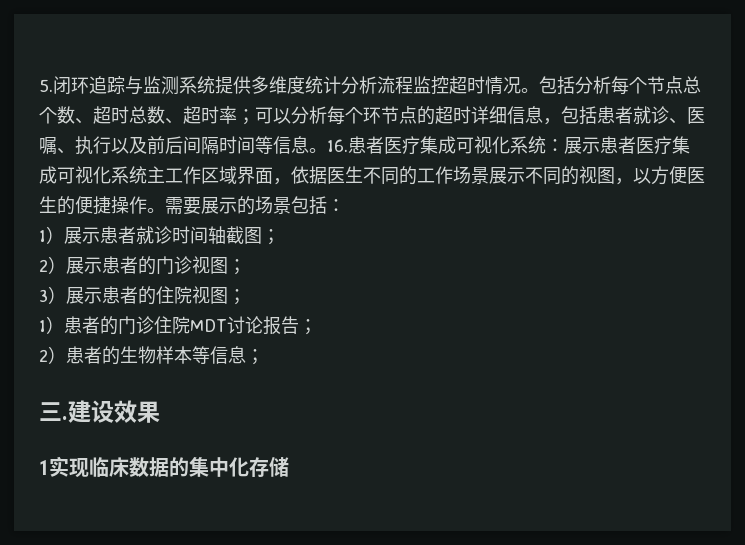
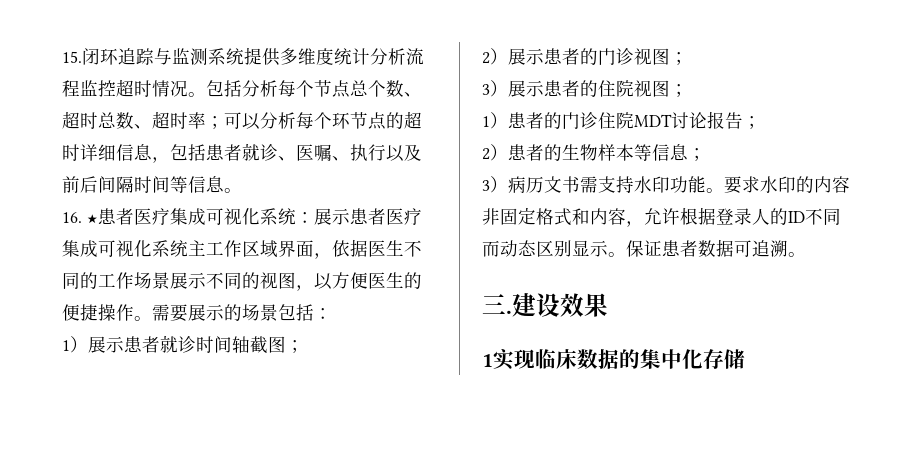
[39,79,53,92] 5. -> [62,51,82,63] 15.
[327,139,348,152] 16. -> [62,212,98,224] // 16. ★
(264, 357) none -> [482,176,850,194] [482,207,841,227] [482,239,806,257] // 3）病历文书需支持水印功能。要求水印的内容非固定格式和内容，允许根据登录人的ID不同而动态区别显示。保证患者数据可追溯。

